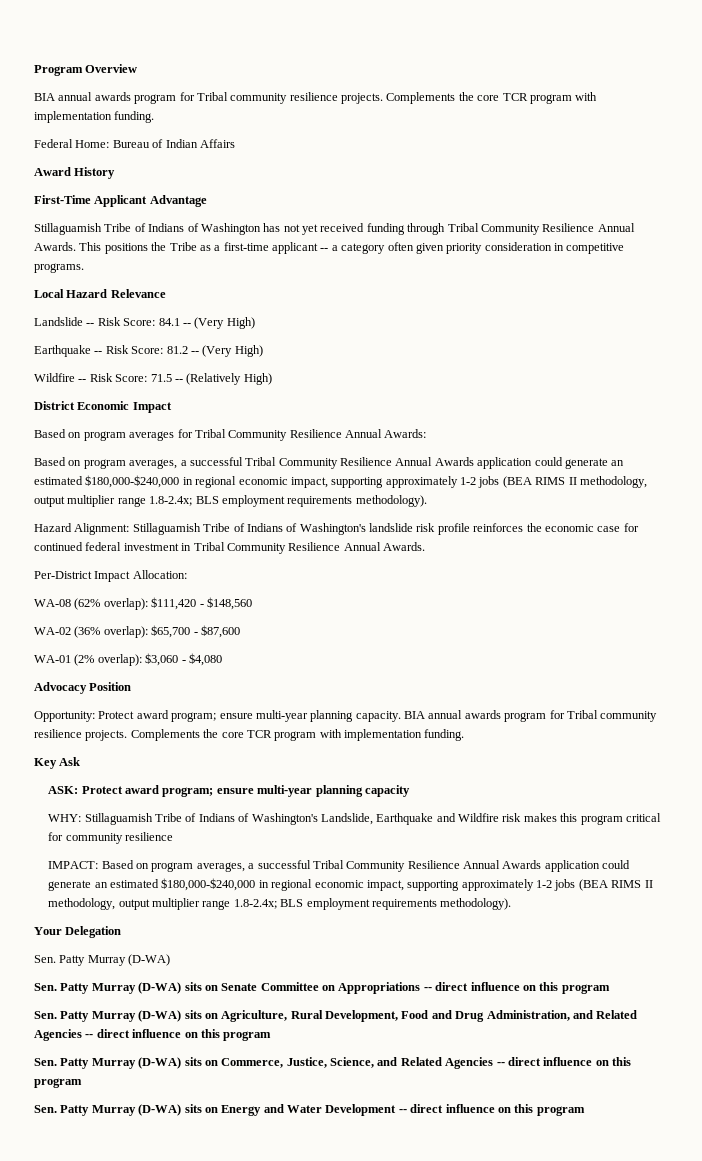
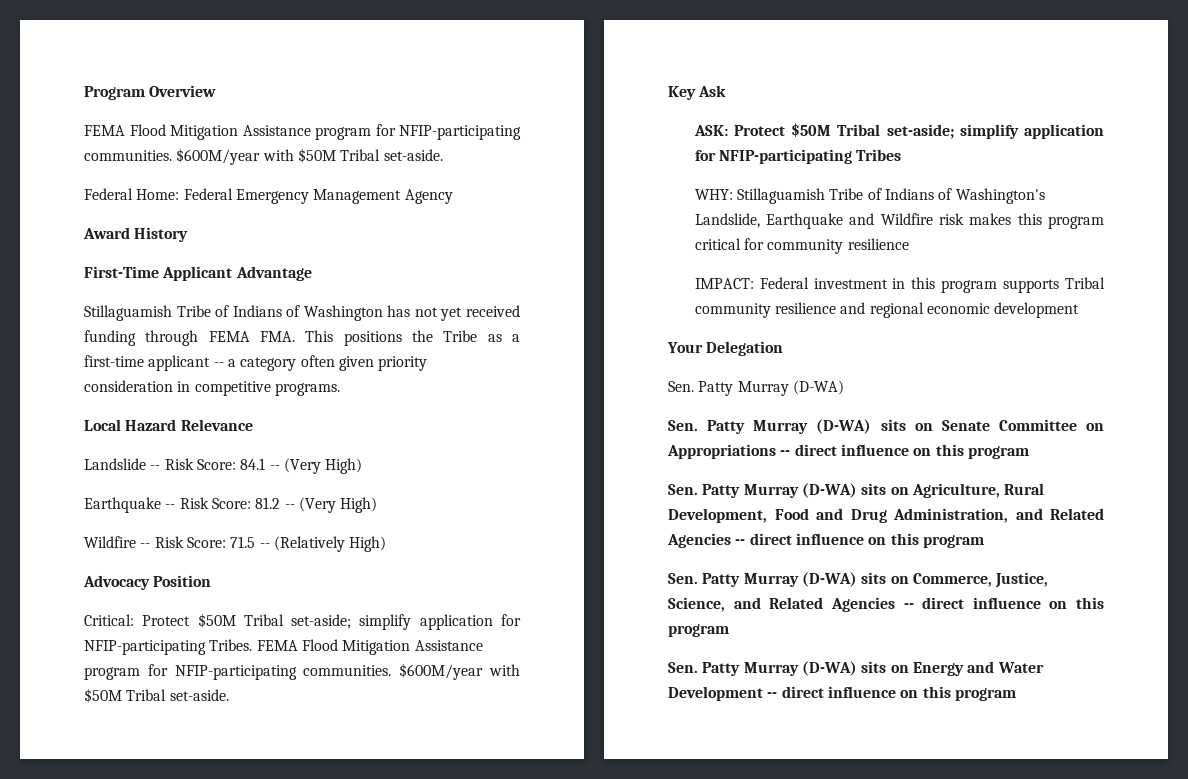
[34,92,598,104] [34,111,155,123] [34,139,235,148] BIA annual awards program for Tribal community resilience projects. Complements the core TCR program with implementation funding. // Federal Home: Bureau of Indian Affairs -> [84,124,521,140] [84,148,443,165] [84,188,453,204] FEMA Flood Mitigation Assistance program for NFIP-participating communities. $600M/year with $50M Tribal set-aside. // Federal Home: Federal Emergency Management Agency
[447,223,635,235] [34,242,76,251] Tribal Community Resilience Annual Awards. -> [208,331,295,342] FEMA FMA.
[34,401,172,413] [34,429,427,441] [34,457,625,469] [34,475,647,488] [34,495,427,507] [34,523,639,535] [34,542,425,554] [34,570,187,582] [34,597,252,610] [34,625,240,638] [34,653,222,666] [34,682,132,694] [34,710,658,722] [34,729,465,741] [34,757,81,769] [48,785,410,797] District Economic Impact // Based on program averages for Tribal Community Resilience Annual Awards: // Based on program averages, a successful Tribal Community Resilience Annual Awards application could generate an estimated $180,000-$240,000 in regional economic impact, supporting approximately 1-2 jobs (BEA RIMS II methodology, output multiplier range 1.8-2.4x; BLS employment requirements methodology). // Hazard Alignment: Stillaguamish Tribe of Indians of Washington's landslide risk profile reinforces the economic case for continued federal investment in Tribal Community Resilience Annual Awards. // Per-District Impact Allocation: // WA-08 (62% overlap): $111,420 - $148,560 // WA-02 (36% overlap): $65,700 - $87,600 // WA-01 (2% overlap): $3,060 - $4,080 // Advocacy Position // Opportunity: Protect award program; ensure multi-year planning capacity. BIA annual awards program for Tribal community resilience projects. Complements the core TCR program with implementation funding. // Key Ask // ASK: Protect award program; ensure multi-year planning capacity -> [83,575,212,590] [84,613,521,630] [84,639,483,655] [84,663,520,680] [84,688,229,703] [668,85,727,100] [693,123,1104,139] [694,149,902,164] Advocacy Position // Critical: Protect $50M Tribal set-aside; simplify application for NFIP-participating Tribes. FEMA Flood Mitigation Assistance program for NFIP-participating communities. $600M/year with $50M Tribal set-aside. // Key Ask // ASK: Protect $50M Tribal set-aside; simplify application for NFIP-participating Tribes
[101,860,631,872] [48,878,653,891] [48,898,512,910] Based on program averages, a successful Tribal Community Resilience Annual Awards application could generate an estimated $180,000-$240,000 in regional economic impact, supporting approximately 1-2 jobs (BEA RIMS II methodology, output multiplier range 1.8-2.4x; BLS employment requirements methodology). -> [759,277,1105,293] [694,302,1080,318] Federal investment in this program supports Tribal community resilience and regional economic development

